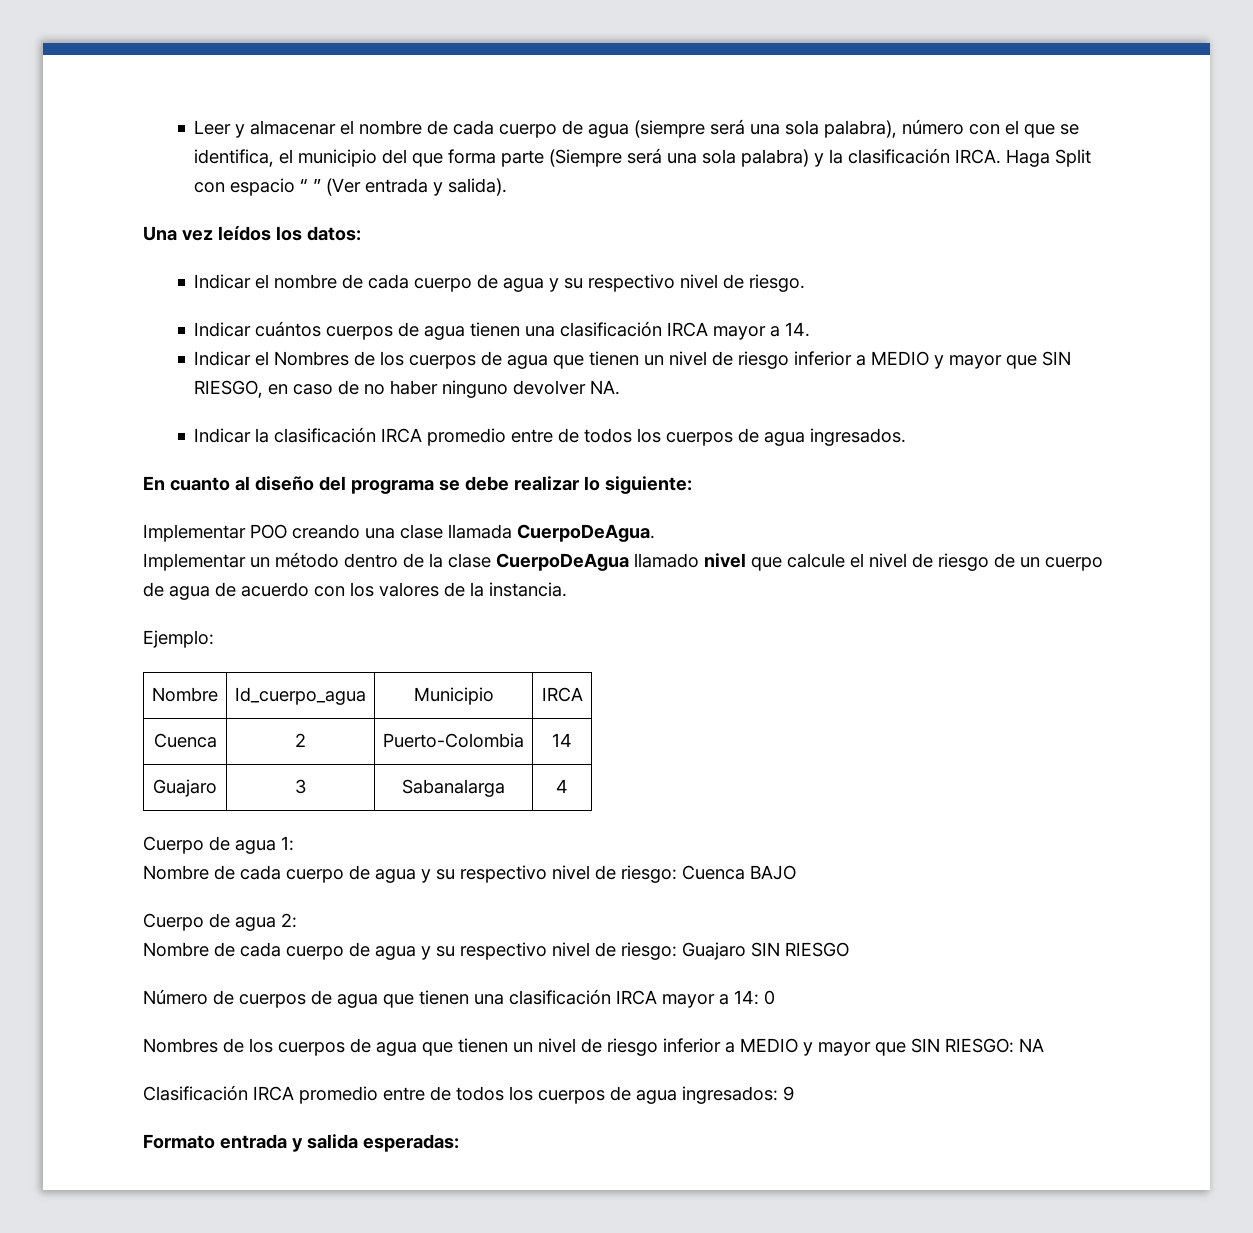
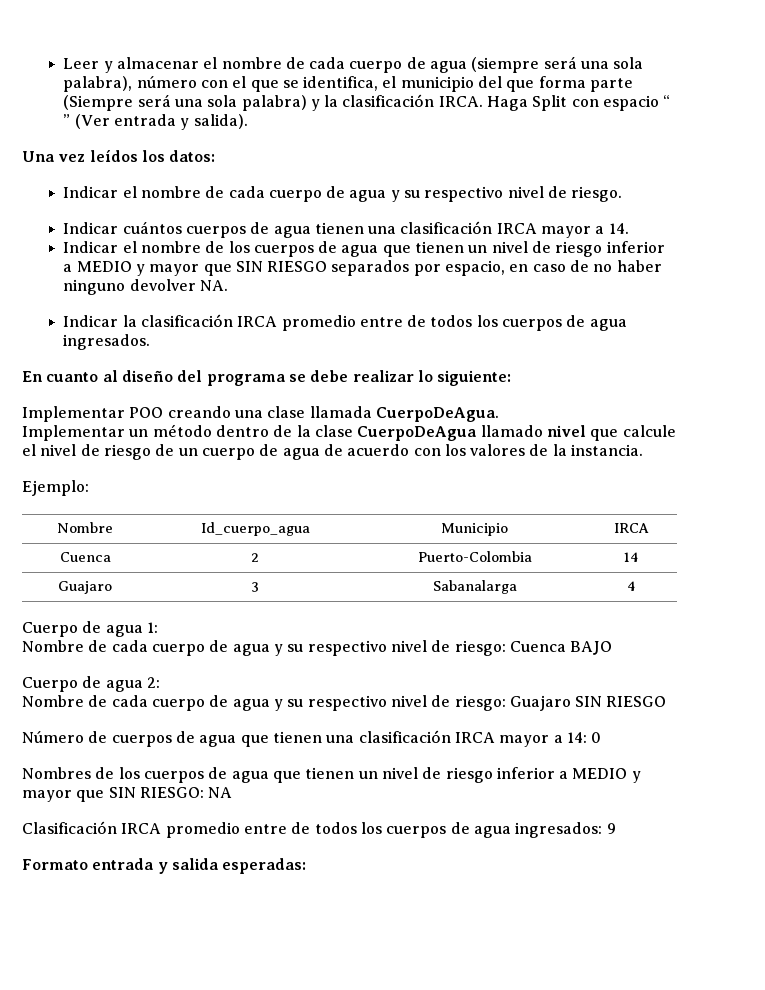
[274,351,350,366] Nombres -> [140,241,201,253] nombre
[194,380,264,398] RIESGO, -> [267,260,506,276] RIESGO separados por espacio,

